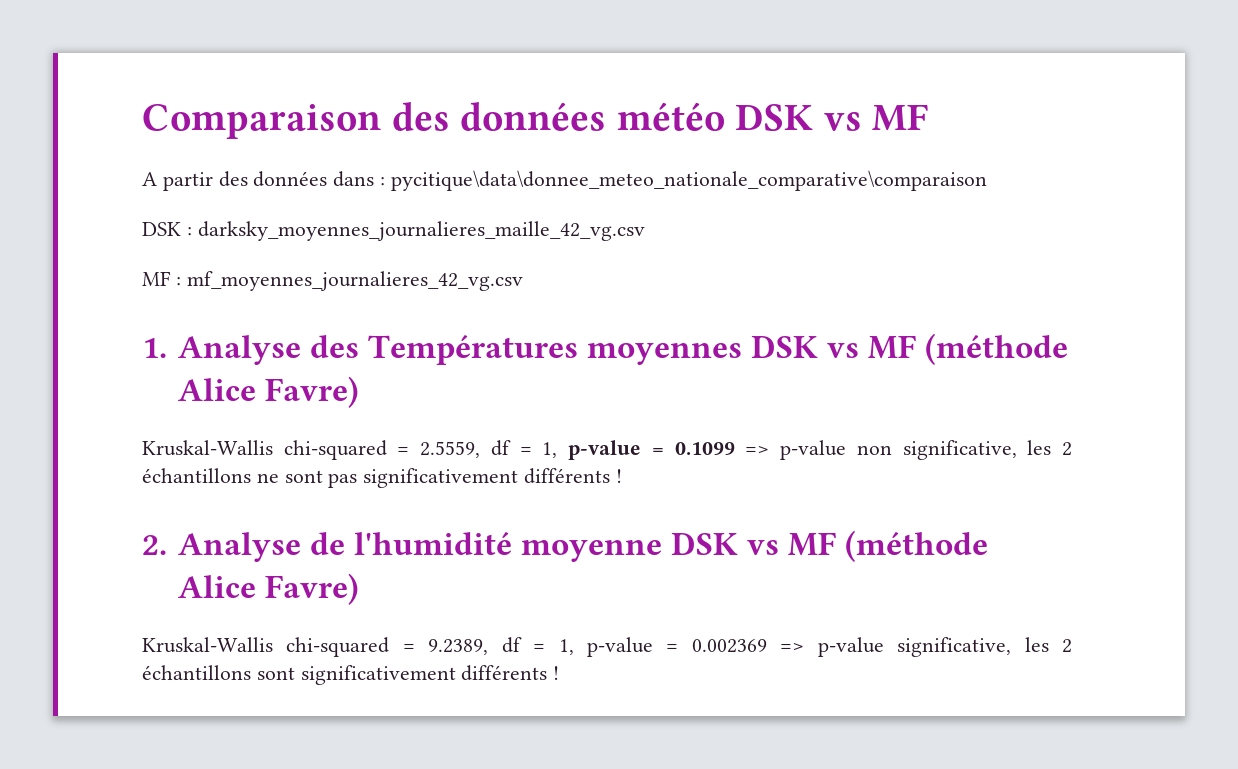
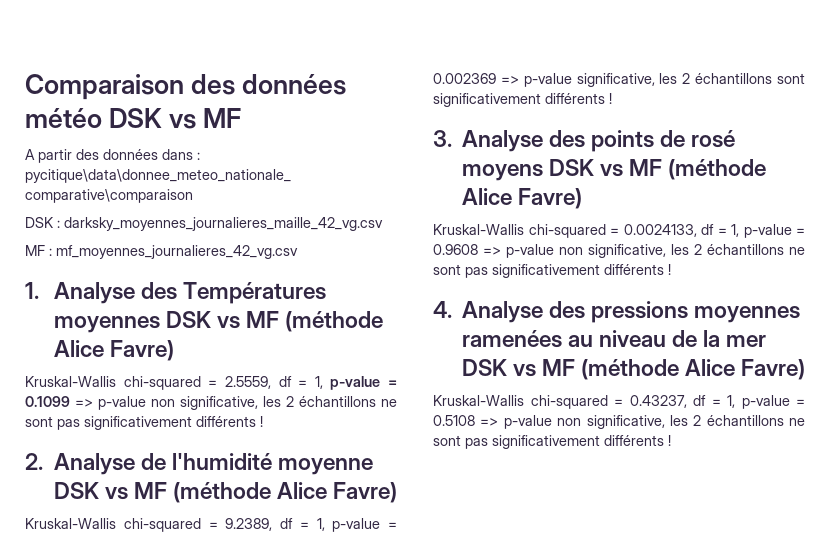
(560, 673) none -> [433,130,735,152] [461,159,766,181] [461,188,582,209] [433,224,805,238] [433,244,805,258] [433,264,671,278] [433,301,800,323] [461,330,766,348] [461,359,805,380] [433,395,805,409] [433,415,805,429] [433,435,671,449] // 3. Analyse des points de rosé moyens DSK vs MF (méthode Alice Favre) // Kruskal-Wallis chi-squared = 0.0024133, df = 1, p-value = 0.9608 => p-value non significative, les 2 échantillons ne sont pas significativement différents ! // 4. Analyse des pressions moyennes ramenées au niveau de la mer DSK vs MF (méthode Alice Favre) // Kruskal-Wallis chi-squared = 0.43237, df = 1, p-value = 0.5108 => p-value non significative, les 2 échantillons ne sont pas significativement différents !

